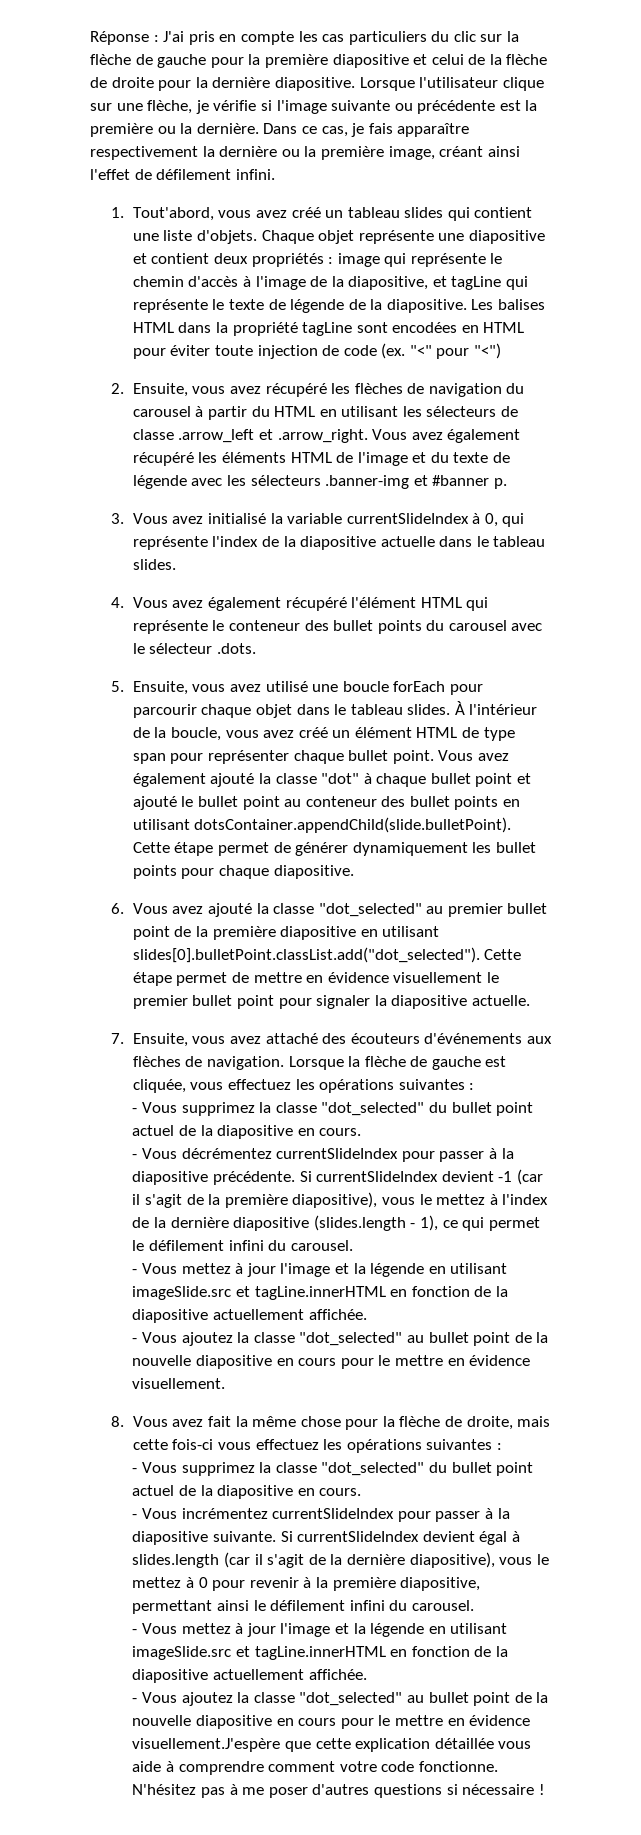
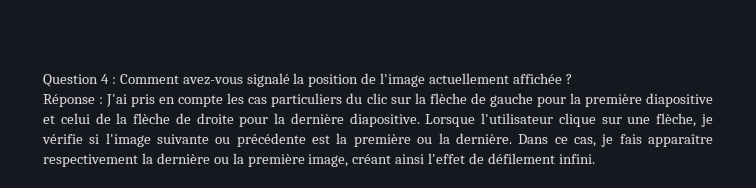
(90, 38) none -> [43,73,572,87] Question 4 : Comment avez-vous signalé la position de l'image actuellement affichée ? //
[111,207,533,221] [132,230,545,244] [132,253,503,267] [132,276,529,290] [132,299,546,313] [132,322,525,336] [132,343,502,359] [111,383,525,397] [132,406,519,420] [132,429,521,443] [132,452,511,466] [132,475,507,489] [111,513,525,527] [132,536,546,550] [132,559,176,570] [111,597,489,611] [132,620,543,634] [132,643,256,654] [111,681,483,695] [132,701,538,718] [132,727,515,741] [132,750,509,764] [132,773,532,787] [132,796,521,810] [132,817,512,833] [132,842,536,856] [132,865,354,879] [111,903,548,917] [132,926,440,940] [132,947,522,963] [132,972,499,986] [132,995,530,1009] [111,1033,552,1047] [132,1056,507,1070] [132,1079,475,1093] [132,1102,534,1116] [132,1125,362,1139] [132,1148,514,1162] [132,1169,543,1185] [132,1192,549,1208] [132,1215,540,1231] [132,1240,353,1251] [132,1263,508,1277] [132,1286,508,1300] [132,1309,367,1323] [132,1332,549,1346] [132,1355,531,1369] [132,1378,226,1389] [111,1416,551,1430] [132,1439,502,1453] [132,1462,534,1476] [132,1485,362,1499] [132,1508,510,1522] [132,1531,520,1545] [132,1552,549,1568] [132,1577,481,1591] [132,1600,474,1614] [132,1623,508,1637] [132,1646,508,1660] [132,1669,367,1683] [132,1692,549,1706] [132,1715,531,1729] [132,1738,532,1752] [132,1761,498,1775] [132,1784,545,1798] // 1. Tout'abord, vous avez créé un tableau slides qui contient une liste d'objets. Chaque objet représente une diapositive et contient deux propriétés : image qui représente le chemin d'accès à l'image de la diapositive, et tagLine qui représente le texte de légende de la diapositive. Les balises HTML dans la propriété tagLine sont encodées en HTML pour éviter toute injection de code (ex. "<" pour "<") // 2. Ensuite, vous avez récupéré les flèches de navigation du carousel à partir du HTML en utilisant les sélecteurs de classe .arrow_left et .arrow_right. Vous avez également récupéré les éléments HTML de l'image et du texte de légende avec les sélecteurs .banner-img et #banner p. // 3. Vous avez initialisé la variable currentSlideIndex à 0, qui représente l'index de la diapositive actuelle dans le tableau slides. // 4. Vous avez également récupéré l'élément HTML qui représente le conteneur des bullet points du carousel avec le sélecteur .dots. // 5. Ensuite, vous avez utilisé une boucle forEach pour parcourir chaque objet dans le tableau slides. À l'intérieur de la boucle, vous avez créé un élément HTML de type span pour représenter chaque bullet point. Vous avez également ajouté la classe "dot" à chaque bullet point et ajouté le bullet point au conteneur des bullet points en utilisant dotsContainer.appendChild(slide.bulletPoint). Cette étape permet de générer dynamiquement les bullet points pour chaque diapositive. // 6. Vous avez ajouté la classe "dot_selected" au premier bullet point de la première diapositive en utilisant slides[0].bulletPoint.classList.add("dot_selected"). Cette étape permet de mettre en évidence visuellement le premier bullet point pour signaler la diapositive actuelle. // 7. Ensuite, vous avez attaché des écouteurs d'événements aux flèches de navigation. Lorsque la flèche de gauche est cliquée, vous effectuez les opérations suivantes : // - Vous supprimez la classe "dot_selected" du bullet point actuel de la diapositive en cours. // - Vous décrémentez currentSlideIndex pour passer à la diapositive précédente. Si currentSlideIndex devient -1 (car il s'agit de la première diapositive), vous le mettez à l'index de la dernière diapositive (slides.length - 1), ce qui permet le défilement infini du carousel. // - Vous mettez à jour l'image et la légende en utilisant imageSlide.src et tagLine.innerHTML en fonction de la diapositive actuellement affichée. // - Vous ajoutez la classe "dot_selected" au bullet point de la nouvelle diapositive en cours pour le mettre en évidence visuellement. // 8. Vous avez fait la même chose pour la flèche de droite, mais cette fois-ci vous effectuez les opérations suivantes : // - Vous supprimez la classe "dot_selected" du bullet point actuel de la diapositive en cours. // - Vous incrémentez currentSlideIndex pour passer à la diapositive suivante. Si currentSlideIndex devient égal à slides.length (car il s'agit de la dernière diapositive), vous le mettez à 0 pour revenir à la première diapositive, permettant ainsi le défilement infini du carousel. // - Vous mettez à jour l'image et la légende en utilisant imageSlide.src et tagLine.innerHTML en fonction de la diapositive actuellement affichée. // - Vous ajoutez la classe "dot_selected" au bullet point de la nouvelle diapositive en cours pour le mettre en évidence visuellement.J'espère que cette explication détaillée vous aide à comprendre comment votre code fonctionne. N'hésitez pas à me poser d'autres questions si nécessaire ! -> (595, 159) none

